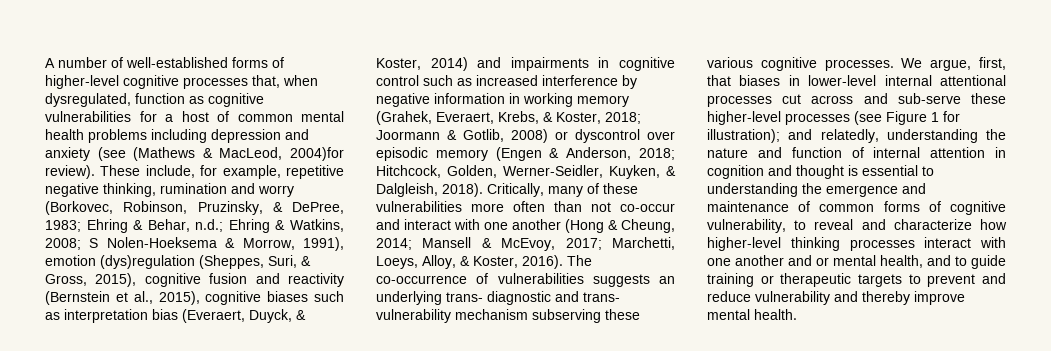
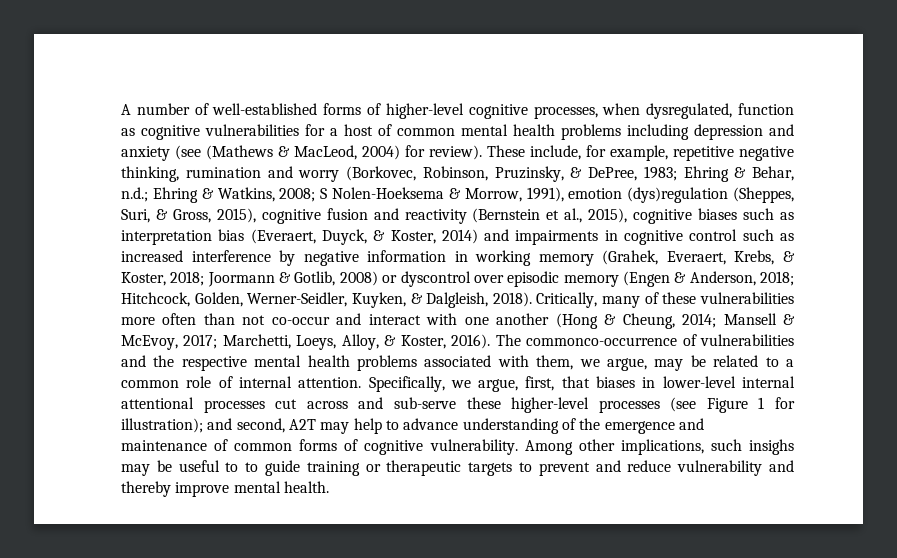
[183,75,280,89] processes that, -> [533,106,598,119] processes,
[290,147,344,161] 2004)for -> [362,145,425,160] 2004) for
[376,275,467,284] co-occurrence -> [526,337,678,346] commonco-occurrence
[592,274,675,287] [376,291,620,305] [376,309,640,323] [707,57,923,71] suggests an underlying trans- diagnostic and trans- vulnerability mechanism subserving these various cognitive processes. We -> [121,355,794,371] [121,376,471,392] and the respective mental health problems associated with them, we argue, may be related to a common role of internal attention. Specifically, we
[820,129,1006,143] [707,147,1006,158] [707,165,934,179] [707,183,798,197] relatedly, understanding the nature and function of internal attention in cognition and thought is essential to understanding -> [236,418,576,434] second, A2T may help to advance understanding of
[707,219,1007,233] [707,237,1006,251] [707,255,951,268] vulnerability, to reveal and characterize how higher-level thinking processes interact with one another and or mental health, and -> [429,439,795,455] [121,460,239,476] vulnerability. Among other implications, such insighs may be useful to

